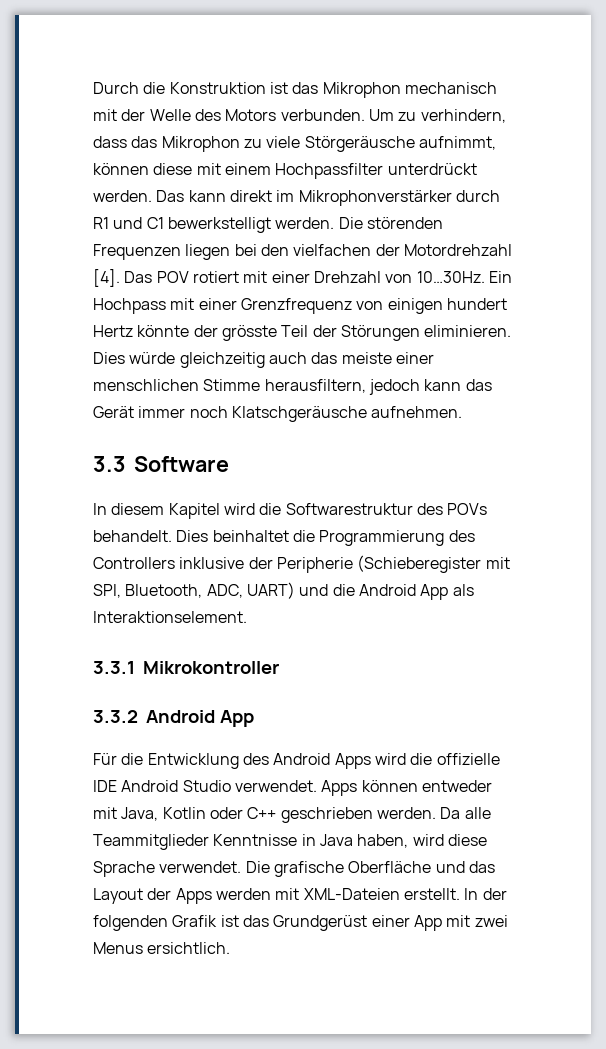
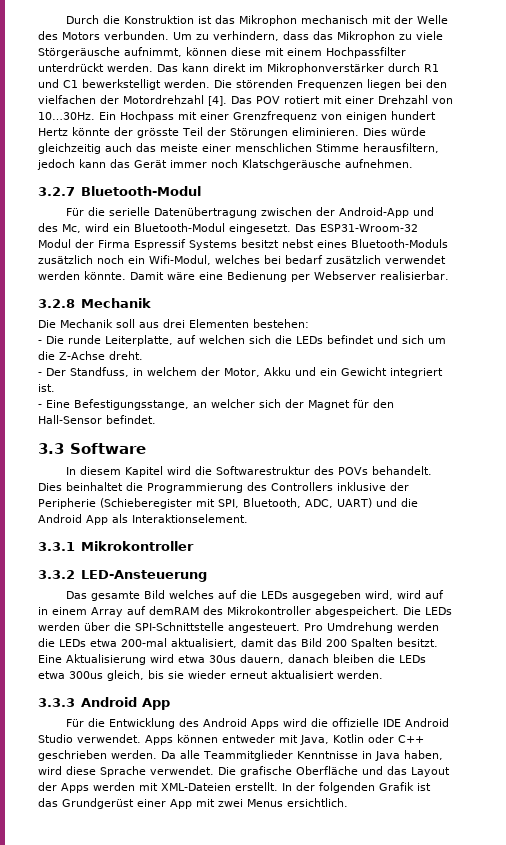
(463, 412) none -> [38,186,201,196] [65,207,434,218] [38,223,418,234] [38,239,448,250] [38,255,446,265] [38,271,449,282] [38,298,151,308] [38,319,309,328] [38,335,446,346] [38,351,143,360] [38,367,443,378] [38,384,55,392] [38,399,394,410] [38,415,156,424] // 3.2.7 Bluetooth-Modul // Für die serielle Datenübertragung zwischen der Android-App und des Mc, wird ein Bluetooth-Modul eingesetzt. Das ESP31-Wroom-32 Modul der Firma Espressif Systems besitzt nebst eines Bluetooth-Moduls zusätzlich noch ein Wifi-Modul, welches bei bedarf zusätzlich verwendet werden könnte. Damit wäre eine Bedienung per Webserver realisierbar. // 3.2.8 Mechanik // Die Mechanik soll aus drei Elementen bestehen: // - Die runde Leiterplatte, auf welchen sich die LEDs befindet und sich um die Z-Achse dreht. // - Der Standfuss, in welchem der Motor, Akku und ein Gewicht integriert ist. // - Eine Befestigungsstange, an welcher sich der Magnet für den Hall-Sensor befindet.
(138, 716) none -> [80,570,207,582] [65,590,444,601] [38,606,452,617] [38,622,439,633] [38,638,438,649] [38,654,426,665] [38,670,383,681] [38,698,75,707] LED-Ansteuerung // Das gesamte Bild welches auf die LEDs ausgegeben wird, wird auf in einem Array auf demRAM des Mikrokontroller abgespeichert. Die LEDs werden über die SPI-Schnittstelle angesteuert. Pro Umdrehung werden die LEDs etwa 200-mal aktualisiert, damit das Bild 200 Spalten besitzt. Eine Aktualisierung wird etwa 30us dauern, danach bleiben die LEDs etwa 300us gleich, bis sie wieder erneut aktualisiert werden. // 3.3.3

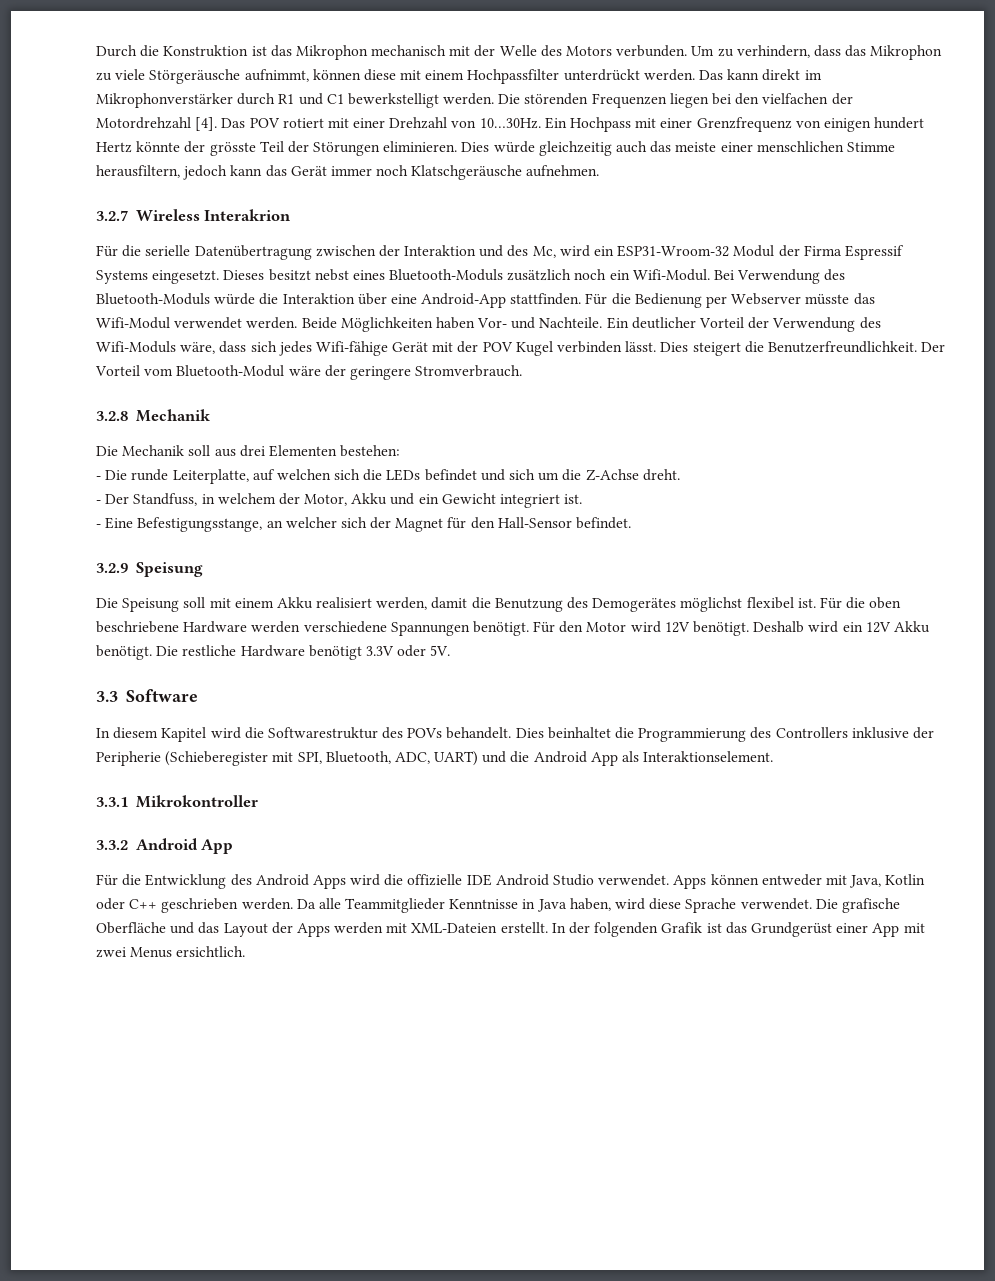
[80,186,201,196] Bluetooth-Modul -> [135,209,292,221] Wireless Interakrion
[338,207,409,218] Android-App -> [404,245,477,256] Interaktion
[134,223,316,234] Bluetooth-Modul eingesetzt. Das -> (615, 251) none
(237, 245) none -> [152,270,265,284] eingesetzt. Dieses
[149,255,446,265] [38,271,449,282] Wifi-Modul, welches bei bedarf zusätzlich verwendet werden könnte. Damit wäre eine Bedienung per Webserver realisierbar. -> [632,269,846,284] [96,293,875,308] [96,317,881,332] [96,341,946,356] [95,365,523,380] Wifi-Modul. Bei Verwendung des Bluetooth-Moduls würde die Interaktion über eine Android-App stattfinden. Für die Bedienung per Webserver müsste das Wifi-Modul verwendet werden. Beide Möglichkeiten haben Vor- und Nachteile. Ein deutlicher Vorteil der Verwendung des Wifi-Moduls wäre, dass sich jedes Wifi-fähige Gerät mit der POV Kugel verbinden lässt. Dies steigert die Benutzerfreundlichkeit. Der Vorteil vom Bluetooth-Modul wäre der geringere Stromverbrauch.
(156, 419) none -> [96,562,203,577] [96,597,902,612] [96,621,930,636] [96,645,451,660] // 3.2.9 Speisung // Die Speisung soll mit einem Akku realisiert werden, damit die Benutzung des Demogerätes möglichst flexibel ist. Für die oben beschriebene Hardware werden verschiedene Spannungen benötigt. Für den Motor wird 12V benötigt. Deshalb wird ein 12V Akku benötigt. Die restliche Hardware benötigt 3.3V oder 5V.
[80,570,207,582] [65,590,444,601] [38,606,452,617] [38,622,439,633] [38,638,438,649] [38,654,426,665] [38,670,383,681] [38,698,75,707] LED-Ansteuerung // Das gesamte Bild welches auf die LEDs ausgegeben wird, wird auf in einem Array auf demRAM des Mikrokontroller abgespeichert. Die LEDs werden über die SPI-Schnittstelle angesteuert. Pro Umdrehung werden die LEDs etwa 200-mal aktualisiert, damit das Bild 200 Spalten besitzt. Eine Aktualisierung wird etwa 30us dauern, danach bleiben die LEDs etwa 300us gleich, bis sie wieder erneut aktualisiert werden. // 3.3.3 -> (128, 845) none

